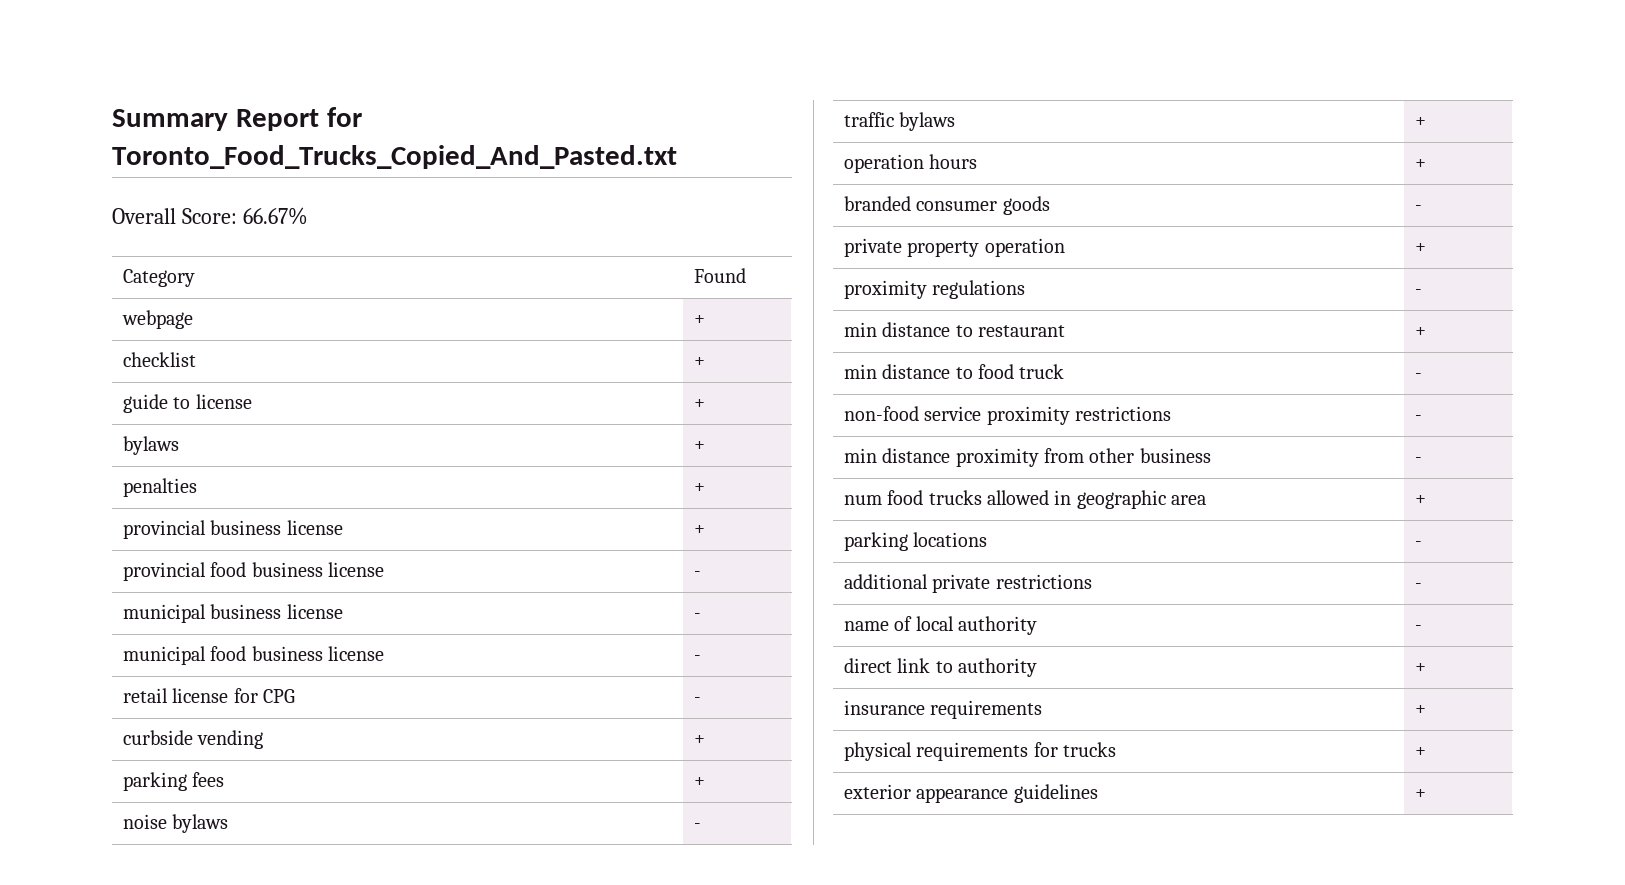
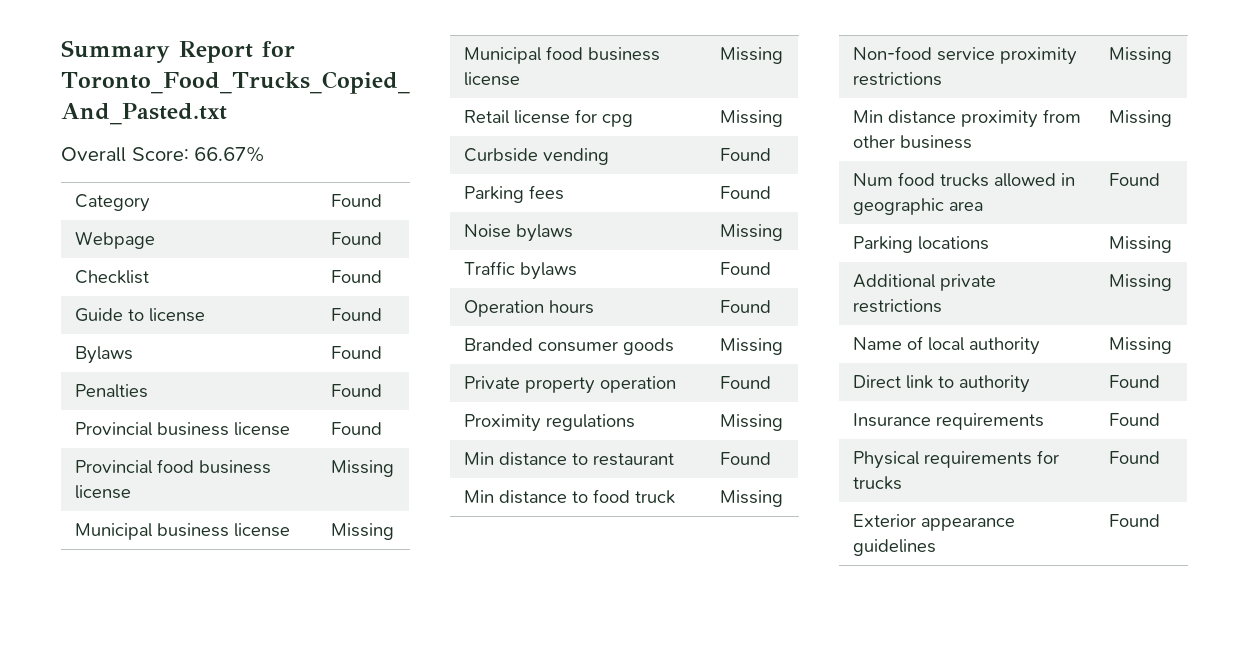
[121,310,193,329] [693,315,705,325] [122,352,196,367] [693,357,705,367] [122,394,252,413] [693,399,705,409] [122,436,179,455] [693,441,705,451] [122,478,197,497] [693,483,705,493] [122,520,343,539] [693,525,705,535] [122,562,385,581] [693,571,701,577] [122,604,343,623] [693,613,701,619] [122,646,385,665] [693,655,701,661] [122,688,296,703] [693,697,701,703] [122,730,193,745] webpage | + // checklist | + // guide to license | + // bylaws | + // penalties | + // provincial business license | + // provincial food business license | - // municipal business license | - // municipal food business license | - // retail license for CPG | - // curbside -> [74,231,155,249] [330,232,382,245] [74,270,149,284] [330,270,382,283] [74,308,205,322] [330,308,382,321] [74,346,133,364] [330,346,382,359] [74,384,148,398] [330,384,382,397] [74,422,290,436] [330,422,382,435] [74,459,271,474] [74,485,131,499] [330,460,394,477] [74,523,290,540] [330,523,394,540] [463,46,660,64] [463,72,520,86] [719,47,783,64] [463,109,633,127] [719,110,783,127] [463,148,538,162] Webpage | Found // Checklist | Found // Guide to license | Found // Bylaws | Found // Penalties | Found // Provincial business license | Found // Provincial food business license | Missing // Municipal business license | Missing // Municipal food business license | Missing // Retail license for cpg | Missing // Curbside
[693,735,705,745] [122,772,187,791] + // parking -> [719,148,771,161] [463,186,524,203] Found // Parking
[693,777,705,787] [122,814,229,833] [693,823,701,829] [843,112,956,131] [1414,117,1426,127] [843,154,924,173] + // noise bylaws | - // traffic bylaws | + // operation -> [719,186,771,199] [463,224,573,242] [719,224,783,241] [463,261,577,280] [719,262,771,275] [463,300,544,317] Found // Noise bylaws | Missing // Traffic bylaws | Found // Operation
[1414,159,1426,169] [843,196,911,211] + // branded -> [719,300,771,313] [463,338,533,351] Found // Branded
[1414,205,1422,211] [843,238,902,257] - // private -> [719,338,783,355] [463,376,520,389] Missing // Private
[1414,243,1426,253] [843,280,927,299] + // proximity -> [719,376,771,389] [463,414,541,432] Found // Proximity
[1414,289,1422,295] [843,322,877,337] - // min -> [719,414,783,431] [463,452,494,465] Missing // Min
[1414,327,1426,337] [843,364,877,379] + // min -> [719,452,771,465] [463,490,494,503] Found // Min
[1414,373,1422,379] [843,406,919,421] - // non-food -> [719,490,783,507] [852,46,932,60] Missing // Non-food
[1414,415,1422,421] [843,448,877,463] - // min -> [1108,47,1172,64] [852,110,883,123] Missing // Min
[1414,457,1422,463] [843,495,882,505] - // num -> [1108,110,1172,127] [852,173,893,186] Missing // Num
[1414,495,1426,505] [843,532,908,551] + // parking -> [1108,173,1160,186] [852,236,913,253] Found // Parking
[1414,541,1422,547] [843,574,928,589] - // additional -> [1108,236,1172,253] [852,274,935,288] Missing // Additional
[1414,583,1422,589] [843,621,889,631] - // name -> [1108,274,1172,291] [852,337,902,350] Missing // Name
[1414,625,1422,631] [843,658,892,673] - // direct -> [1108,337,1172,354] [852,375,901,388] Missing // Direct
[1414,663,1426,673] [843,700,925,715] + // insurance -> [1108,375,1160,388] [852,413,931,427] Found // Insurance
[1414,705,1426,715] [843,742,912,761] + // physical -> [1108,413,1160,426] [852,451,919,469] Found // Physical
[1414,747,1426,757] [843,784,911,799] + // exterior -> [1108,451,1160,464] [852,514,916,527] Found // Exterior
[1414,789,1426,799] + -> [1108,514,1160,527] Found

